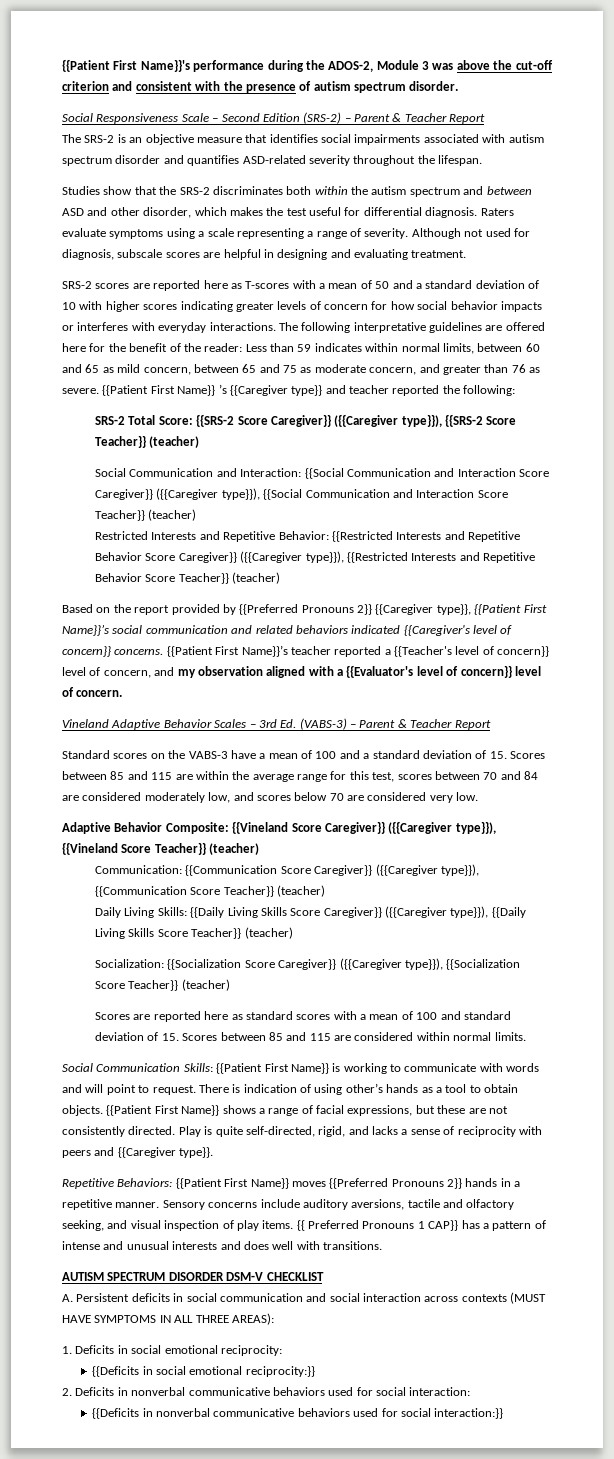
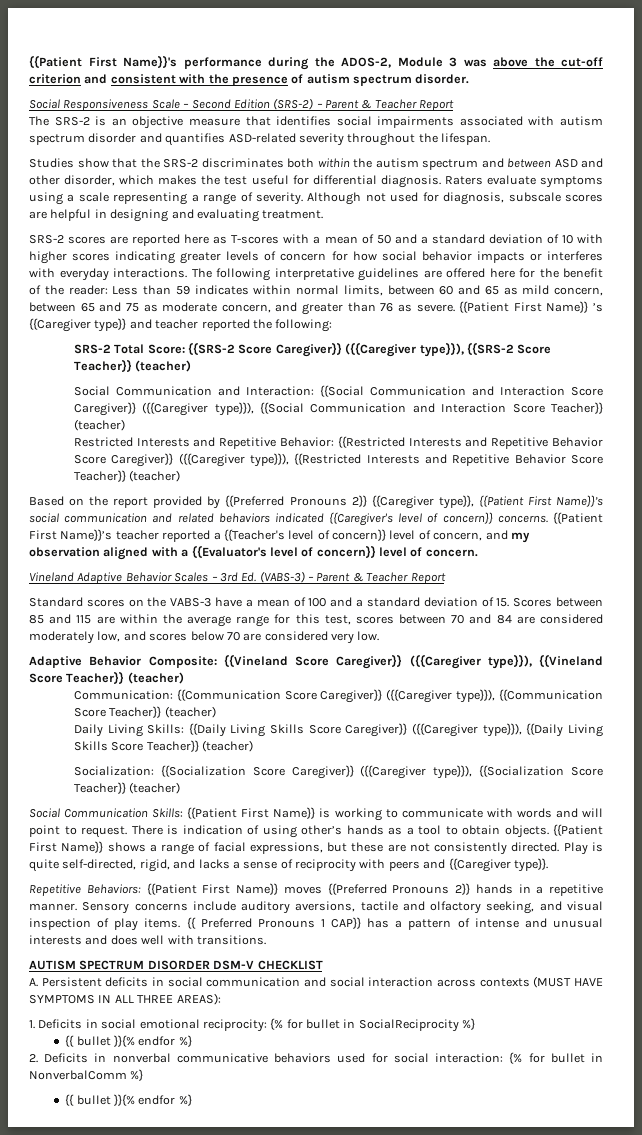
[95,1011,511,1022] [95,1032,526,1041] // Scores are reported here as standard scores with a mean of 100 and standard deviation of 15. Scores between 85 and 115 are considered within normal limits. -> (181, 788) none
[92,1366,315,1377] // {{Deficits in social emotional reciprocity:}} -> [270,1018,476,1032] [65,1035,192,1047] {% for bullet in SocialReciprocity %} // {{ bullet }}{% endfor %}
[92,1408,504,1419] // {{Deficits in nonverbal communicative behaviors used for social interaction:}} -> [509,1052,603,1064] [29,1069,144,1081] [65,1094,192,1106] {% for bullet in NonverbalComm %} // {{ bullet }}{% endfor %}

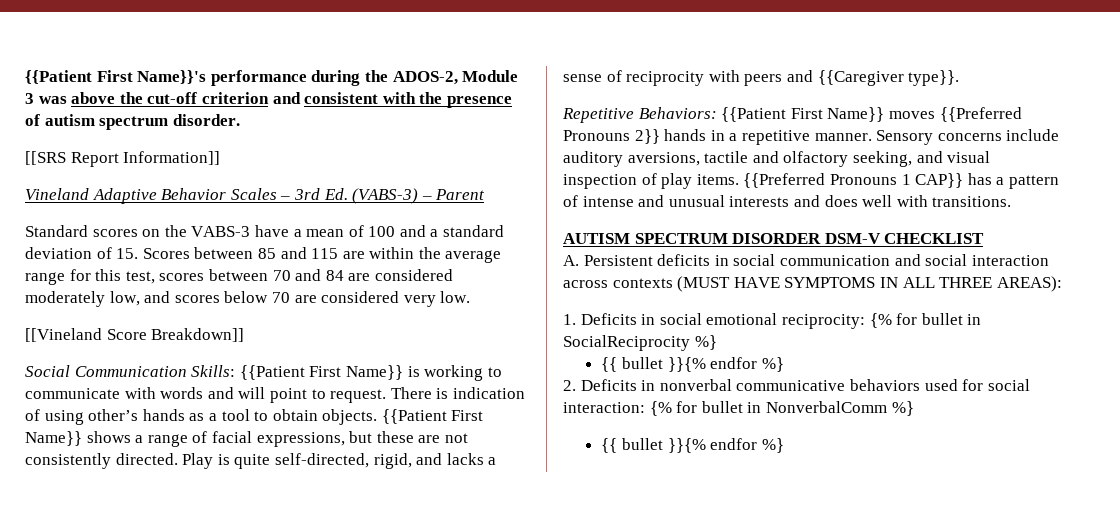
[29,98,455,111] [29,116,603,129] [29,133,490,146] [29,158,603,170] [29,175,603,188] [29,192,604,205] [29,209,324,222] [29,234,603,246] [29,251,604,264] [29,268,603,281] [29,285,603,296] [29,301,603,315] [29,318,333,332] [73,343,552,357] [73,360,192,372] [73,385,604,397] [73,402,604,416] [73,419,125,431] [73,436,603,449] [73,453,603,467] [73,470,181,482] [29,495,604,509] [29,512,603,526] [29,529,530,543] [29,546,478,560] Social Responsiveness Scale – Second Edition (SRS-2) – Parent & Teacher Report // The SRS-2 is an objective measure that identifies social impairments associated with autism spectrum disorder and quantifies ASD-related severity throughout the lifespan. // Studies show that the SRS-2 discriminates both within the autism spectrum and between ASD and other disorder, which makes the test useful for differential diagnosis. Raters evaluate symptoms using a scale representing a range of severity. Although not used for diagnosis, subscale scores are helpful in designing and evaluating treatment. // SRS-2 scores are reported here as T-scores with a mean of 50 and a standard deviation of 10 with higher scores indicating greater levels of concern for how social behavior impacts or interferes with everyday interactions. The following interpretative guidelines are offered here for the benefit of the reader: Less than 59 indicates within normal limits, between 60 and 65 as mild concern, between 65 and 75 as moderate concern, and greater than 76 as severe. {{Patient First Name}} ’s {{Caregiver type}} and teacher reported the following: // SRS-2 Total Score: {{SRS-2 Score Caregiver}} ({{Caregiver type}}), {{SRS-2 Score Teacher}} (teacher) // Social Communication and Interaction: {{Social Communication and Interaction Score Caregiver}} ({{Caregiver type}}), {{Social Communication and Interaction Score Teacher}} (teacher) // Restricted Interests and Repetitive Behavior: {{Restricted Interests and Repetitive Behavior Score Caregiver}} ({{Caregiver type}}), {{Restricted Interests and Repetitive Behavior Score Teacher}} (teacher) // Based on the report provided by {{Preferred Pronouns 2}} {{Caregiver type}}, {{Patient First Name}}’s social communication and related behaviors indicated {{Caregiver's level of concern}} concerns. {{Patient First Name}}’s teacher reported a {{Teacher's level of concern}} level of concern, and my observation aligned with a {{Evaluator's level of concern}} level of concern. -> [25,151,221,167] [[SRS Report Information]]
[352,572,446,584] & Teacher Report -> (486, 194) none
[29,655,603,669] [29,672,184,684] [73,689,603,703] [73,706,216,718] [73,723,603,737] [73,740,253,752] [73,765,603,779] [73,782,181,794] Adaptive Behavior Composite: {{Vineland Score Caregiver}} ({{Caregiver type}}), {{Vineland Score Teacher}} (teacher) // Communication: {{Communication Score Caregiver}} ({{Caregiver type}}), {{Communication Score Teacher}} (teacher) // Daily Living Skills: {{Daily Living Skills Score Caregiver}} ({{Caregiver type}}), {{Daily Living Skills Score Teacher}} (teacher) // Socialization: {{Socialization Score Caregiver}} ({{Caregiver type}}), {{Socialization Score Teacher}} (teacher) -> [25,328,245,342] [[Vineland Score Breakdown]]
[186,917,252,929] {{ Preferred -> [743,173,826,188] {{Preferred

